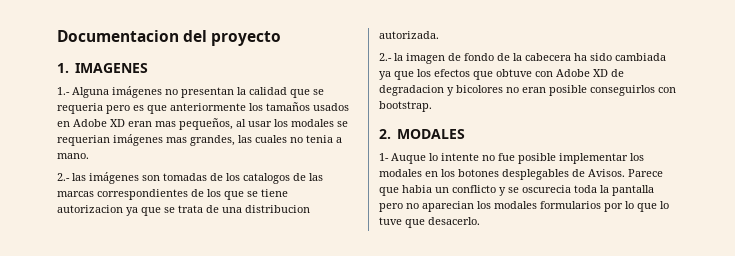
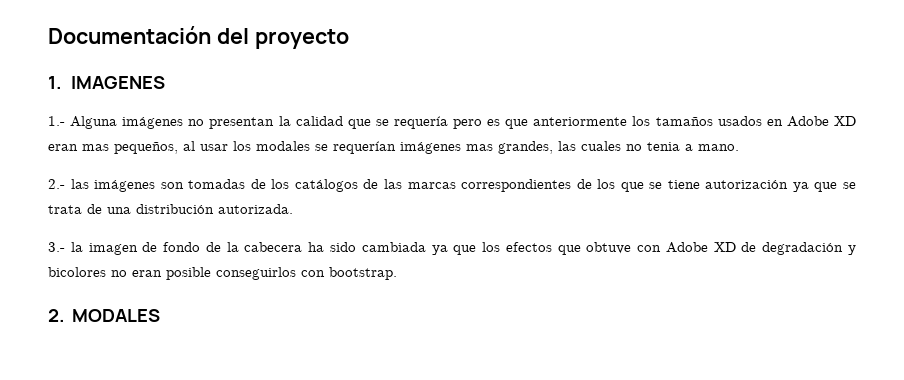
[57,30,179,42] Documentacion -> [48,26,211,44] Documentación
[57,103,103,114] requeria -> [393,116,448,129] requería
[57,135,110,146] requerian -> [333,141,396,154] requerían
[243,173,290,184] catalogos -> [294,179,358,192] catálogos
[57,205,123,213] autorizacion -> [705,180,789,189] autorización
[245,205,310,213] distribucion -> [136,204,214,214] distribución
[379,53,392,61] 2.- -> [48,242,65,252] 3.-
[379,85,444,96] degradacion -> [762,242,844,255] degradación
[379,153,644,164] [379,169,663,180] [379,185,654,196] [379,201,669,212] [379,217,480,228] // 1- Auque lo intente no fue posible implementar los modales en los botones desplegables de Avisos. Parece que habia un conflicto y se oscurecia toda la pantalla pero no aparecian los modales formularios por lo que lo tuve que desacerlo. -> (161, 315) none

